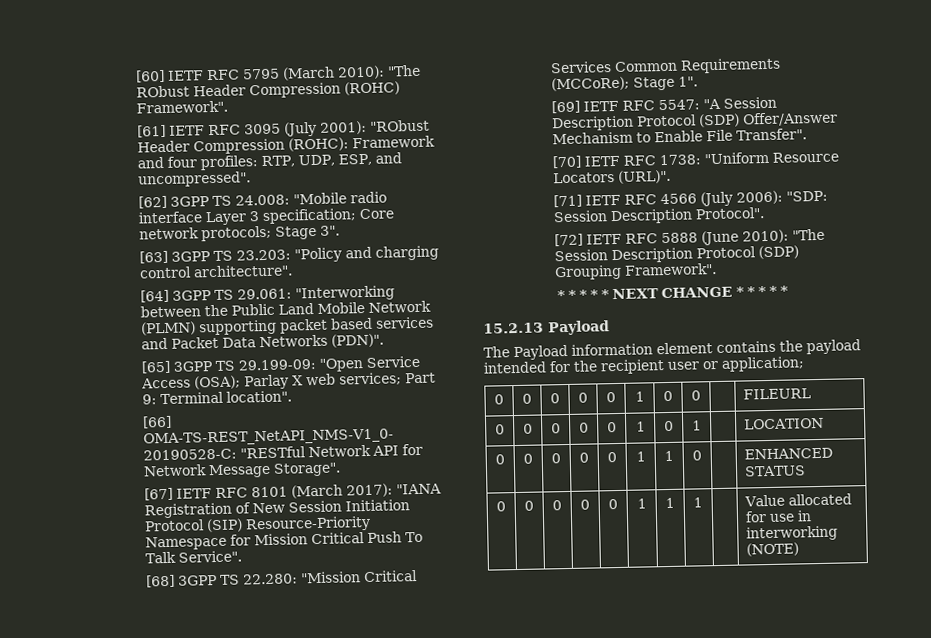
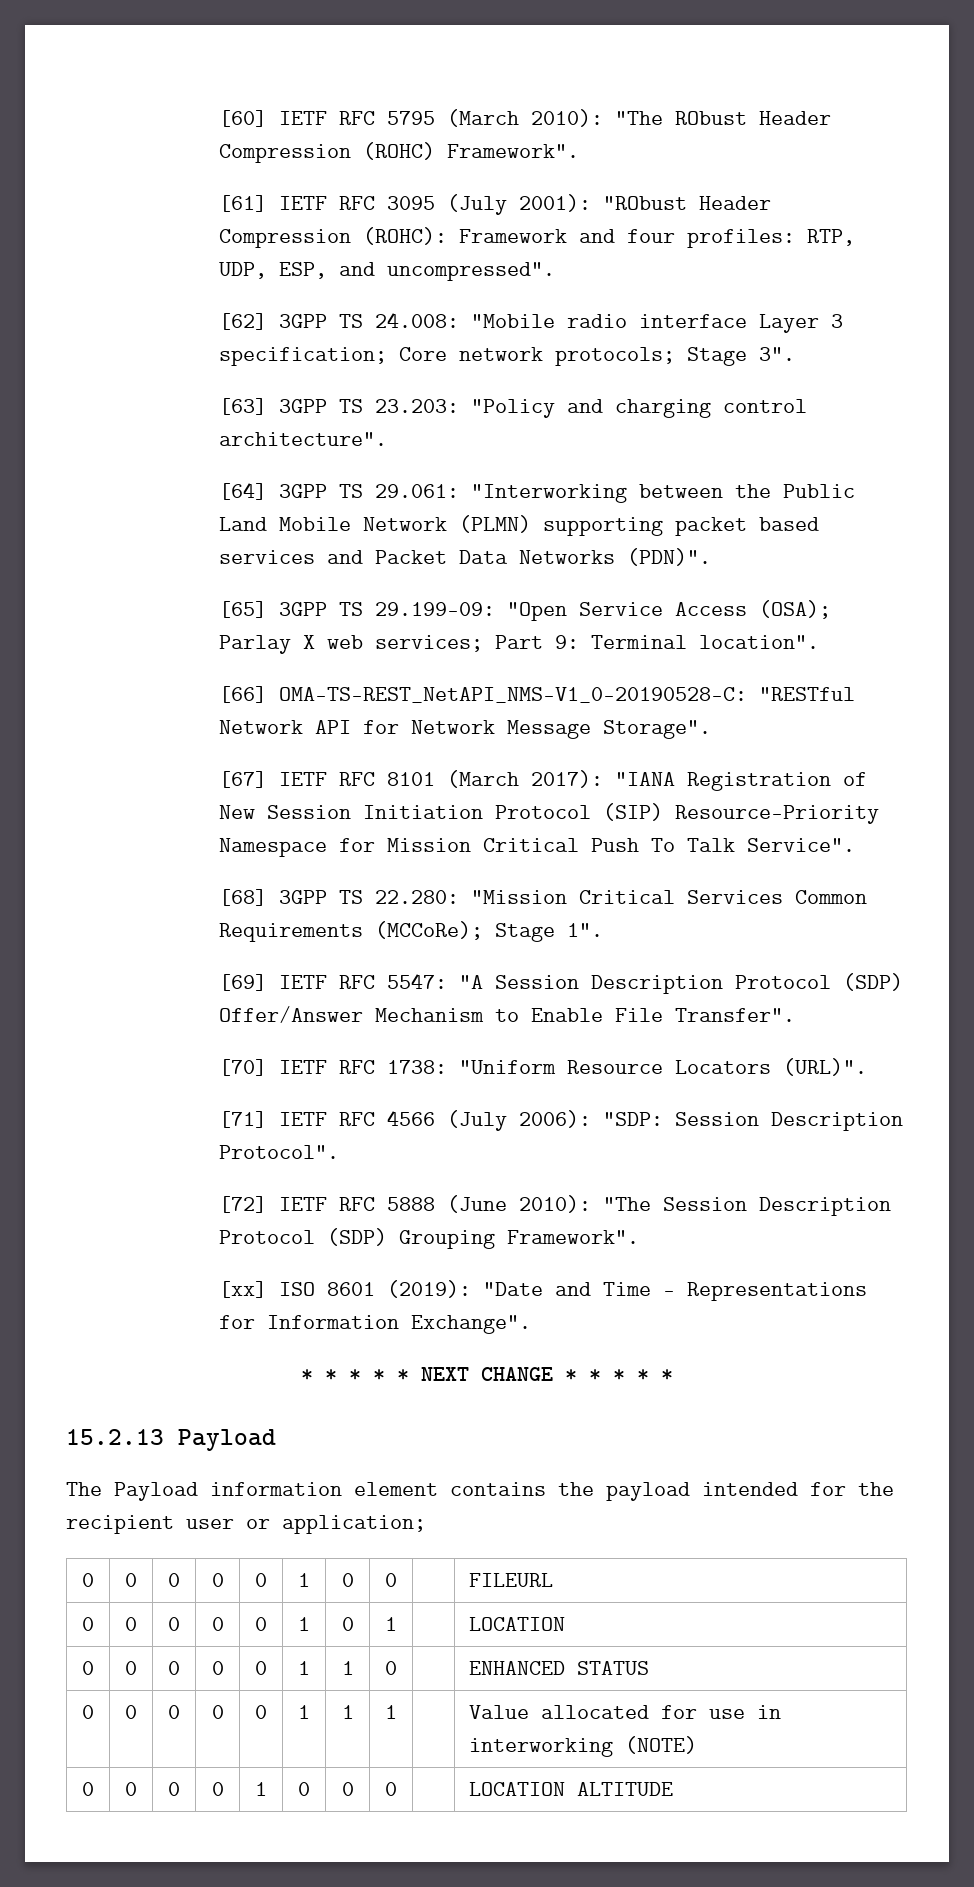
(718, 269) none -> [219,1280,868,1301] [219,1315,532,1334] // [xx] ISO 8601 (2019): "Date and Time – Representations for Information Exchange".
(800, 549) none -> [82,1782,94,1796] [125,1782,137,1796] [168,1782,180,1796] [211,1782,224,1796] [255,1782,267,1796] [298,1782,310,1796] [341,1782,354,1796] [385,1782,397,1796] [469,1782,674,1796] // 0 | 0 | 0 | 0 | 1 | 0 | 0 | 0 | | LOCATION ALTITUDE

